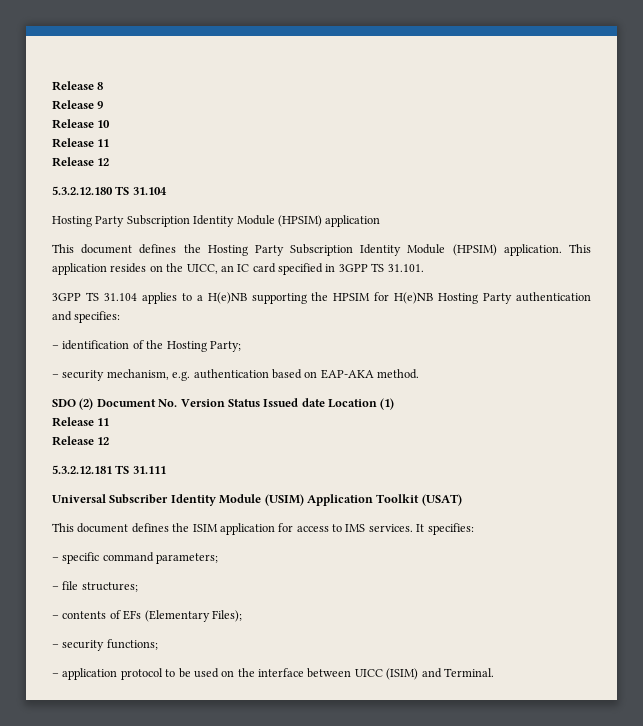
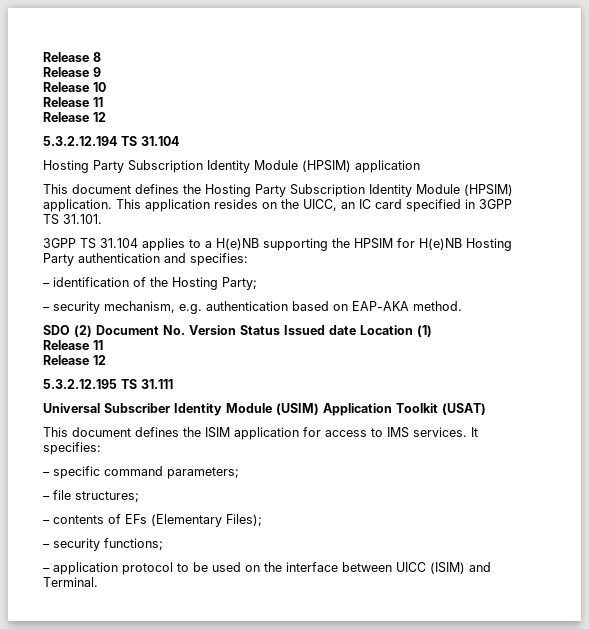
[52,186,113,195] 5.3.2.12.180 -> [43,136,117,146] 5.3.2.12.194
[52,465,112,474] 5.3.2.12.181 -> [43,379,117,389] 5.3.2.12.195

